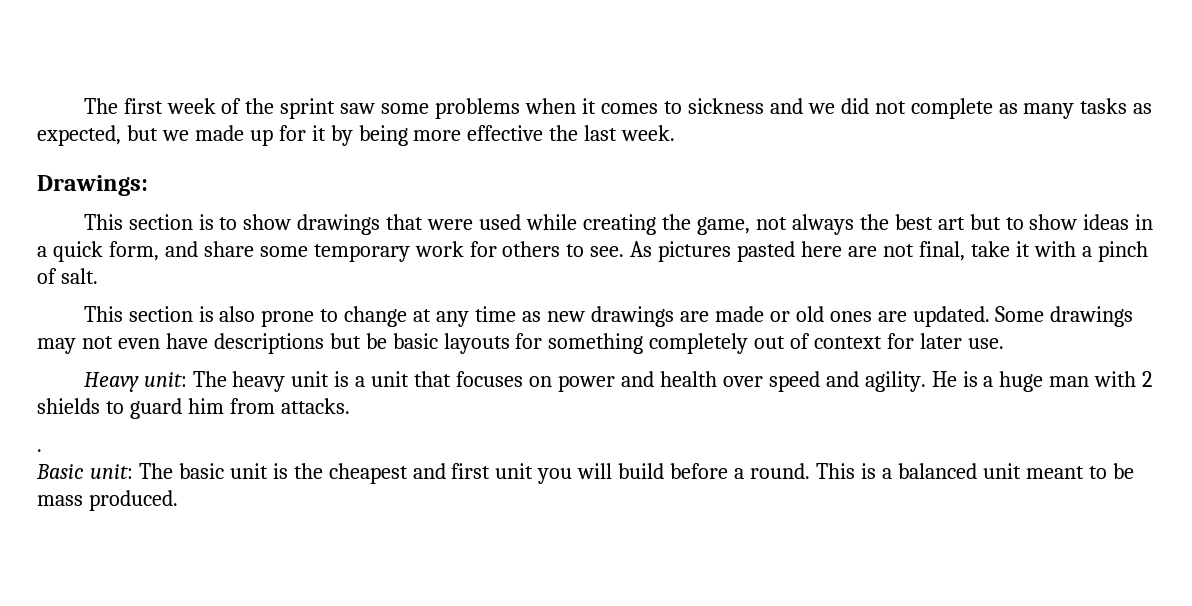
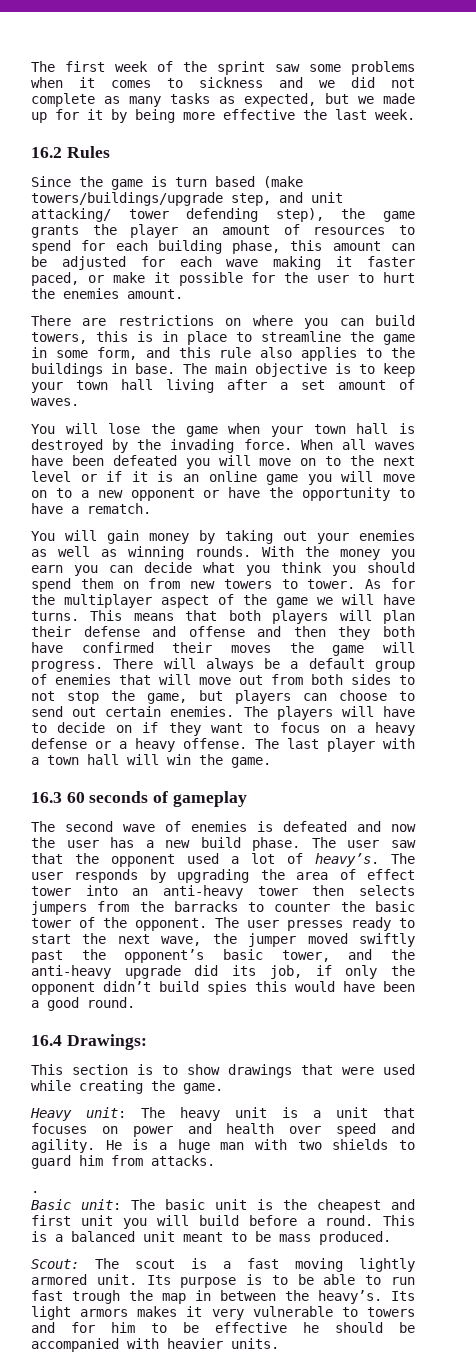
(676, 133) none -> [31,146,110,158] [31,176,303,190] [31,192,343,206] [31,208,415,222] [31,224,416,238] [31,240,415,254] [31,256,415,270] [31,272,416,286] [31,288,183,299] [31,315,415,329] [31,331,415,345] [31,347,416,361] [31,363,415,377] [31,379,415,393] [31,398,79,406] [31,423,416,437] [31,439,416,453] [31,455,416,469] [31,471,415,485] [31,487,415,501] [31,503,151,514] [31,530,415,544] [31,546,415,560] [31,562,415,576] [31,578,415,592] [31,594,415,608] [31,610,415,624] [31,626,415,640] [31,642,415,656] [31,658,415,672] [31,674,415,685] [31,690,415,704] [31,706,415,720] [31,722,415,736] [31,738,415,752] [31,754,271,768] [31,791,247,807] [31,821,416,832] [31,837,416,851] [31,853,415,867] [31,869,415,883] [31,885,415,899] [31,901,415,915] [31,917,415,931] [31,933,415,947] [31,949,415,963] [31,965,416,979] [31,981,415,995] [31,997,135,1011] [31,1035,62,1046] 16.2 Rules // Since the game is turn based (make towers/buildings/upgrade step, and unit attacking/ tower defending step), the game grants the player an amount of resources to spend for each building phase, this amount can be adjusted for each wave making it faster paced, or make it possible for the user to hurt the enemies amount. // There are restrictions on where you can build towers, this is in place to streamline the game in some form, and this rule also applies to the buildings in base. The main objective is to keep your town hall living after a set amount of waves. // You will lose the game when your town hall is destroyed by the invading force. When all waves have been defeated you will move on to the next level or if it is an online game you will move on to a new opponent or have the opportunity to have a rematch. // You will gain money by taking out your enemies as well as winning rounds. With the money you earn you can decide what you think you should spend them on from new towers to tower. As for the multiplayer aspect of the game we will have turns. This means that both players will plan their defense and offense and then they both have confirmed their moves the game will progress. There will always be a default group of enemies that will move out from both sides to not stop the game, but players can choose to send out certain enemies. The players will have to decide on if they want to focus on a heavy defense or a heavy offense. The last player with a town hall will win the game. // 16.3 60 seconds of gameplay // The second wave of enemies is defeated and now the user has a new build phase. The user saw that the opponent used a lot of heavy’s. The user responds by upgrading the area of effect tower into an anti-heavy tower then selects jumpers from the barracks to counter the basic tower of the opponent. The user presses ready to start the next wave, the jumper moved swiftly past the opponent’s basic tower, and the anti-heavy upgrade did its job, if only the opponent didn’t build spies this would have been a good round. // 16.4
[696,214,1154,235] [37,241,1148,262] [37,268,98,284] [83,306,1134,327] [37,333,1004,354] game, not always the best art but to show ideas in a quick form, and share some temporary work for others to see. As pictures pasted here are not final, take it with a pinch of salt. // This section is also prone to change at any time as new drawings are made or old ones are updated. Some drawings may not even have descriptions but be basic layouts for something completely out of context for later use. -> [183,1083,223,1094] game.
[1142,371,1153,387] 2 -> [297,1140,322,1150] two
(178, 500) none -> [31,1258,415,1272] [31,1274,415,1288] [31,1290,415,1304] [31,1306,415,1320] [31,1322,415,1333] [31,1338,279,1352] // Scout: The scout is a fast moving lightly armored unit. Its purpose is to be able to run fast trough the map in between the heavy’s. Its light armors makes it very vulnerable to towers and for him to be effective he should be accompanied with heavier units.

